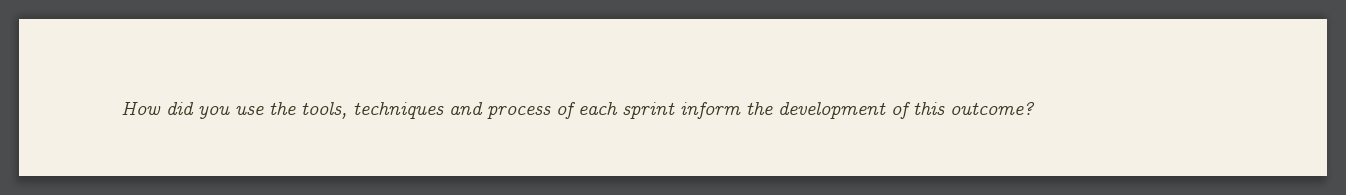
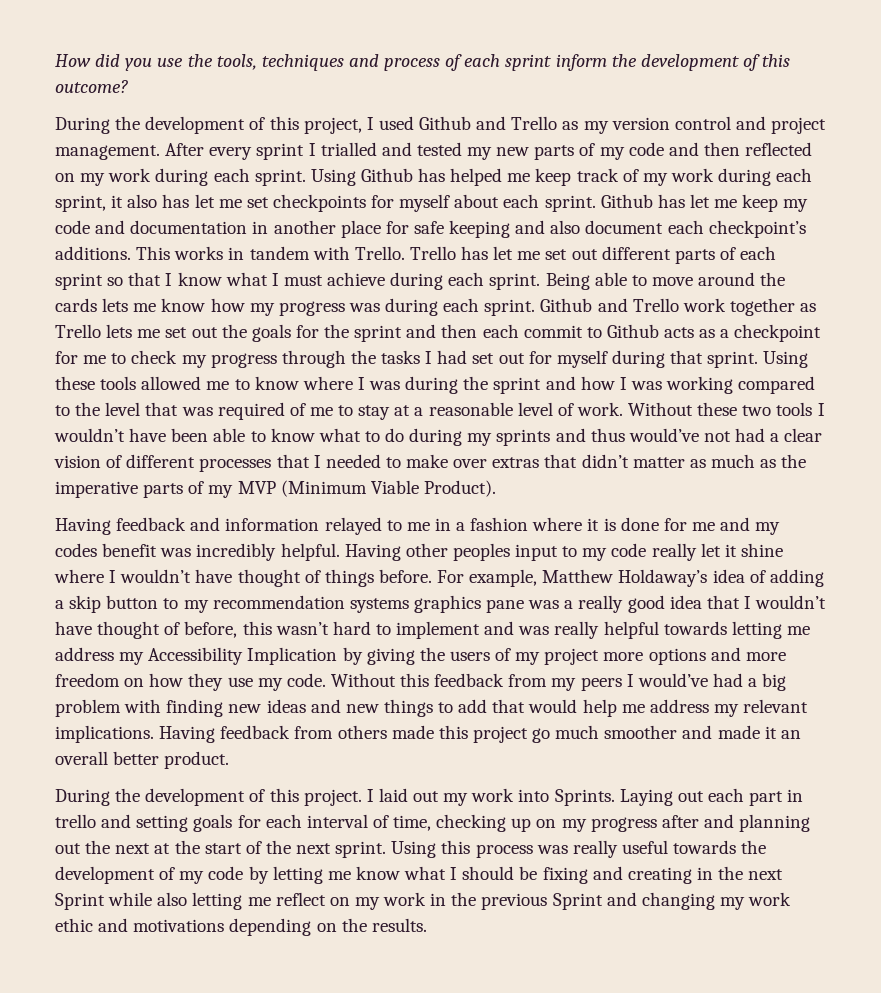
(1035, 108) none -> [55,116,827,134] [55,142,813,160] [55,168,813,186] [55,194,809,212] [55,220,806,238] [55,246,777,264] [55,272,786,290] [55,298,817,316] [55,324,822,342] [55,350,809,368] [55,376,816,394] [55,402,825,420] [54,428,823,446] [54,454,807,472] [55,480,496,498] [55,517,781,535] [55,543,783,561] [54,569,824,587] [55,595,827,613] [55,621,810,639] [55,647,786,665] [55,673,787,691] [55,699,809,717] [55,725,801,743] [55,751,230,769] [55,788,804,806] [55,814,811,832] [55,840,767,858] [55,866,784,884] [55,892,792,910] [55,918,427,936] // During the development of this project, I used Github and Trello as my version control and project management. After every sprint I trialled and tested my new parts of my code and then reflected on my work during each sprint. Using Github has helped me keep track of my work during each sprint, it also has let me set checkpoints for myself about each sprint. Github has let me keep my code and documentation in another place for safe keeping and also document each checkpoint’s additions. This works in tandem with Trello. Trello has let me set out different parts of each sprint so that I know what I must achieve during each sprint. Being able to move around the cards lets me know how my progress was during each sprint. Github and Trello work together as Trello lets me set out the goals for the sprint and then each commit to Github acts as a checkpoint for me to check my progress through the tasks I had set out for myself during that sprint. Using these tools allowed me to know where I was during the sprint and how I was working compared to the level that was required of me to stay at a reasonable level of work. Without these two tools I wouldn’t have been able to know what to do during my sprints and thus would’ve not had a clear vision of different processes that I needed to make over extras that didn’t matter as much as the imperative parts of my MVP (Minimum Viable Product). // Having feedback and information relayed to me in a fashion where it is done for me and my codes benefit was incredibly helpful. Having other peoples input to my code really let it shine where I wouldn’t have thought of things before. For example, Matthew Holdaway’s idea of adding a skip button to my recommendation systems graphics pane was a really good idea that I wouldn’t have thought of before, this wasn’t hard to implement and was really helpful towards letting me address my Accessibility Implication by giving the users of my project more options and more freedom on how they use my code. Without this feedback from my peers I would’ve had a big problem with finding new ideas and new things to add that would help me address my relevant implications. Having feedback from others made this project go much smoother and made it an overall better product. // During the development of this project. I laid out my work into Sprints. Laying out each part in trello and setting goals for each interval of time, checking up on my progress after and planning out the next at the start of the next sprint. Using this process was really useful towards the development of my code by letting me know what I should be fixing and creating in the next Sprint while also letting me reflect on my work in the previous Sprint and changing my work ethic and motivations depending on the results.

